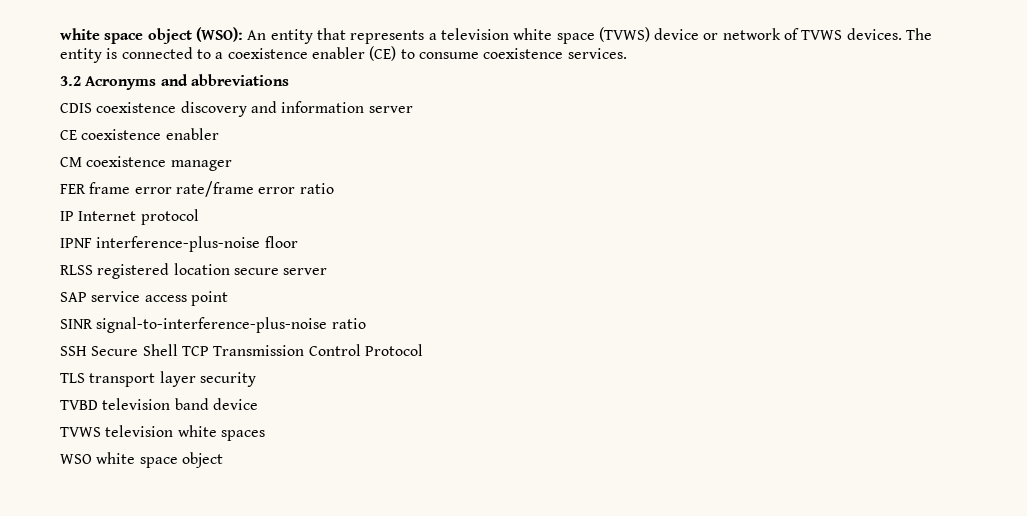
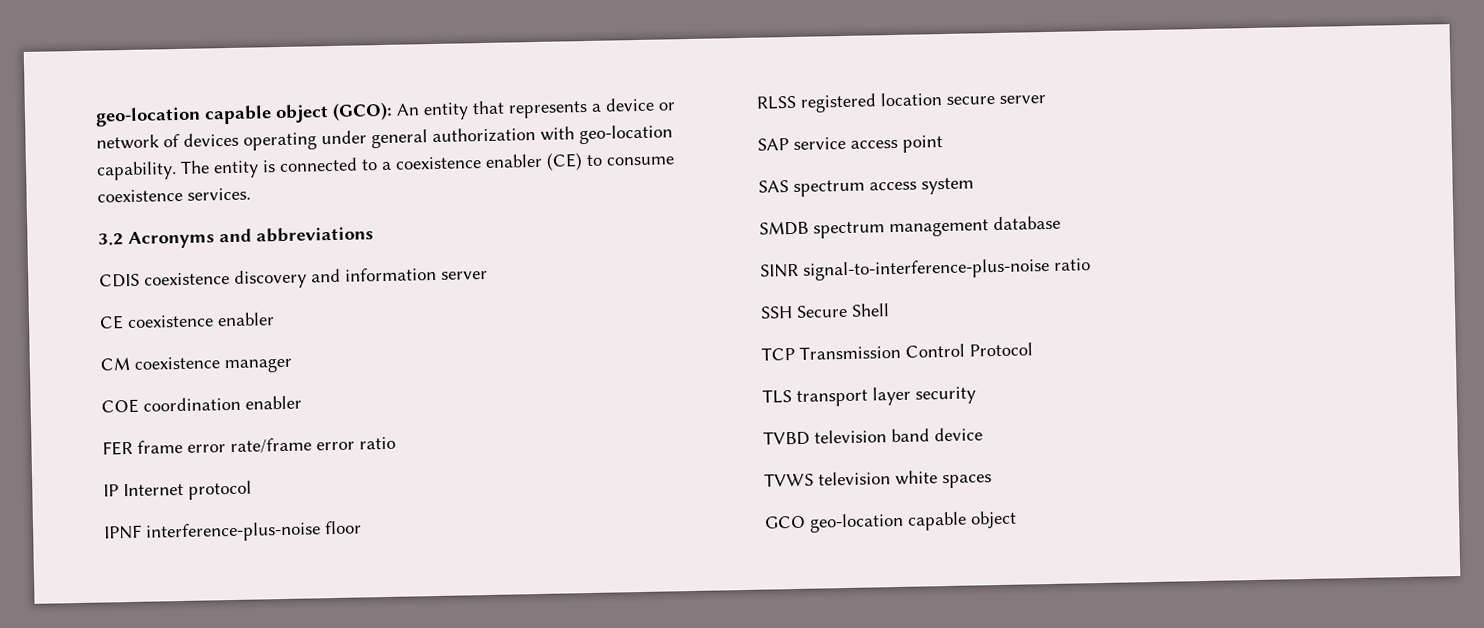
[60,27,243,44] white space object (WSO): -> [95,101,393,127] geo-location capable object (GCO):
[440,27,902,44] television white space (TVWS) device or network of TVWS devices. -> [605,97,676,112] [96,124,673,151] [96,161,177,181] device or network of devices operating under general authorization with geo-location capability.
(232, 165) none -> [101,395,302,414] // COE coordination enabler
(228, 298) none -> [758,177,974,197] [759,215,1061,239] // SAS spectrum access system // SMDB spectrum management database
(178, 350) none -> (890, 310) //
[60,452,178,468] WSO white space -> [764,511,967,533] GCO geo-location capable

